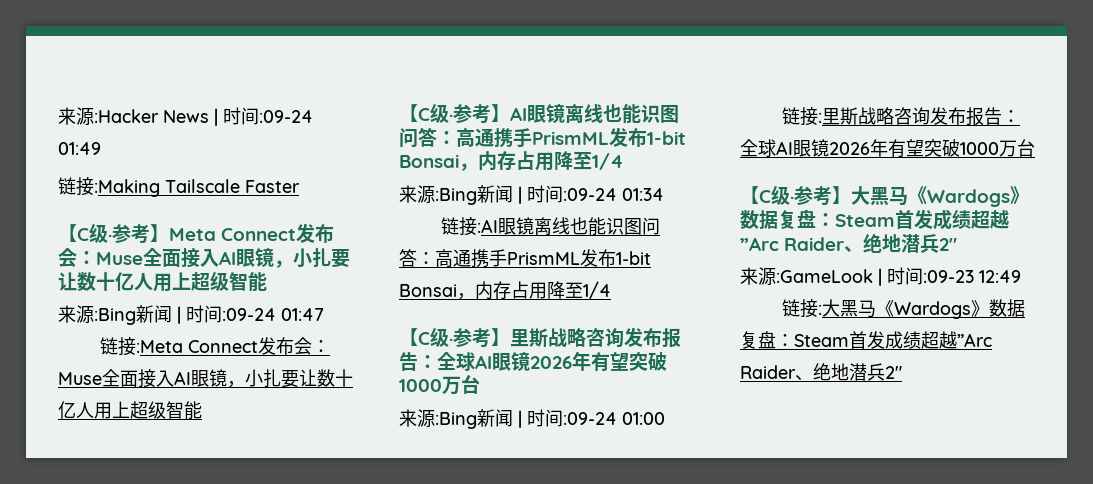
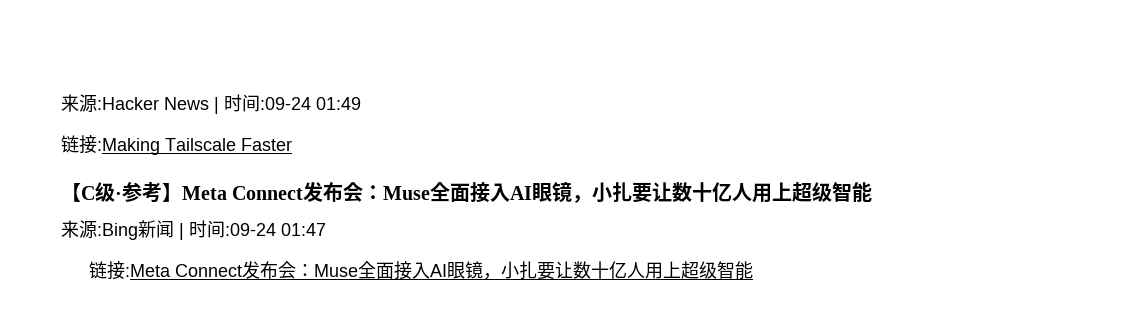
[399,103,679,124] [399,127,686,148] [399,151,623,171] [399,185,664,205] [440,217,660,236] [399,249,651,268] [399,281,611,300] [399,327,681,348] [399,351,667,371] [399,375,480,395] [399,409,665,429] [781,107,1020,126] [740,139,1035,158] [740,185,1029,207] [740,209,1009,230] [740,233,958,253] [740,267,1021,286] [781,299,1025,319] [740,331,992,349] [740,363,902,381] // 【C级·参考】AI眼镜离线也能识图问答：高通携手PrismML发布1-bit Bonsai，内存占用降至1/4 // 来源:Bing新闻 | 时间:09-24 01:34 // 链接:AI眼镜离线也能识图问答：高通携手PrismML发布1-bit Bonsai，内存占用降至1/4 // 【C级·参考】里斯战略咨询发布报告：全球AI眼镜2026年有望突破1000万台 // 来源:Bing新闻 | 时间:09-24 01:00 // 链接:里斯战略咨询发布报告：全球AI眼镜2026年有望突破1000万台 // 【C级·参考】大黑马《Wardogs》数据复盘：Steam首发成绩超越”Arc Raider、绝地潜兵2″ // 来源:GameLook | 时间:09-23 12:49 // 链接:大黑马《Wardogs》数据复盘：Steam首发成绩超越”Arc Raider、绝地潜兵2″ -> (754, 270) none

